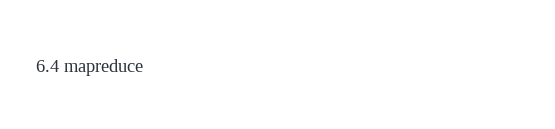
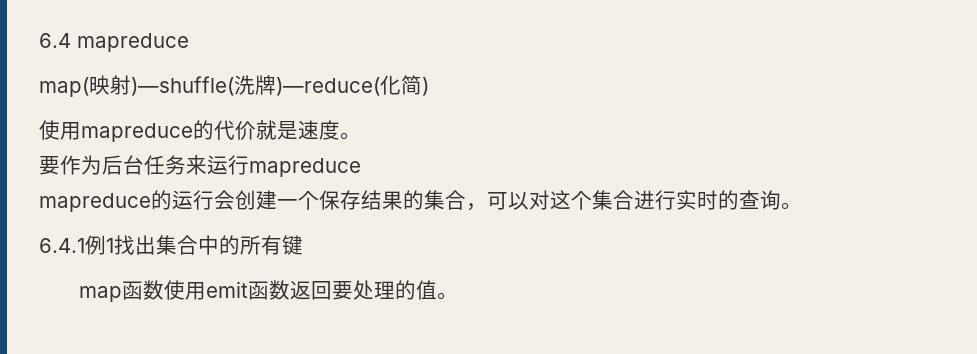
(143, 67) none -> [39,75,429,97] [39,120,361,142] [39,155,361,177] [39,190,802,212] [39,235,303,255] [78,280,458,302] // map(映射)—shuffle(洗牌)—reduce(化简) // 使用mapreduce的代价就是速度。 // 要作为后台任务来运行mapreduce // mapreduce的运行会创建一个保存结果的集合，可以对这个集合进行实时的查询。 // 6.4.1例1找出集合中的所有键 // map函数使用emit函数返回要处理的值。

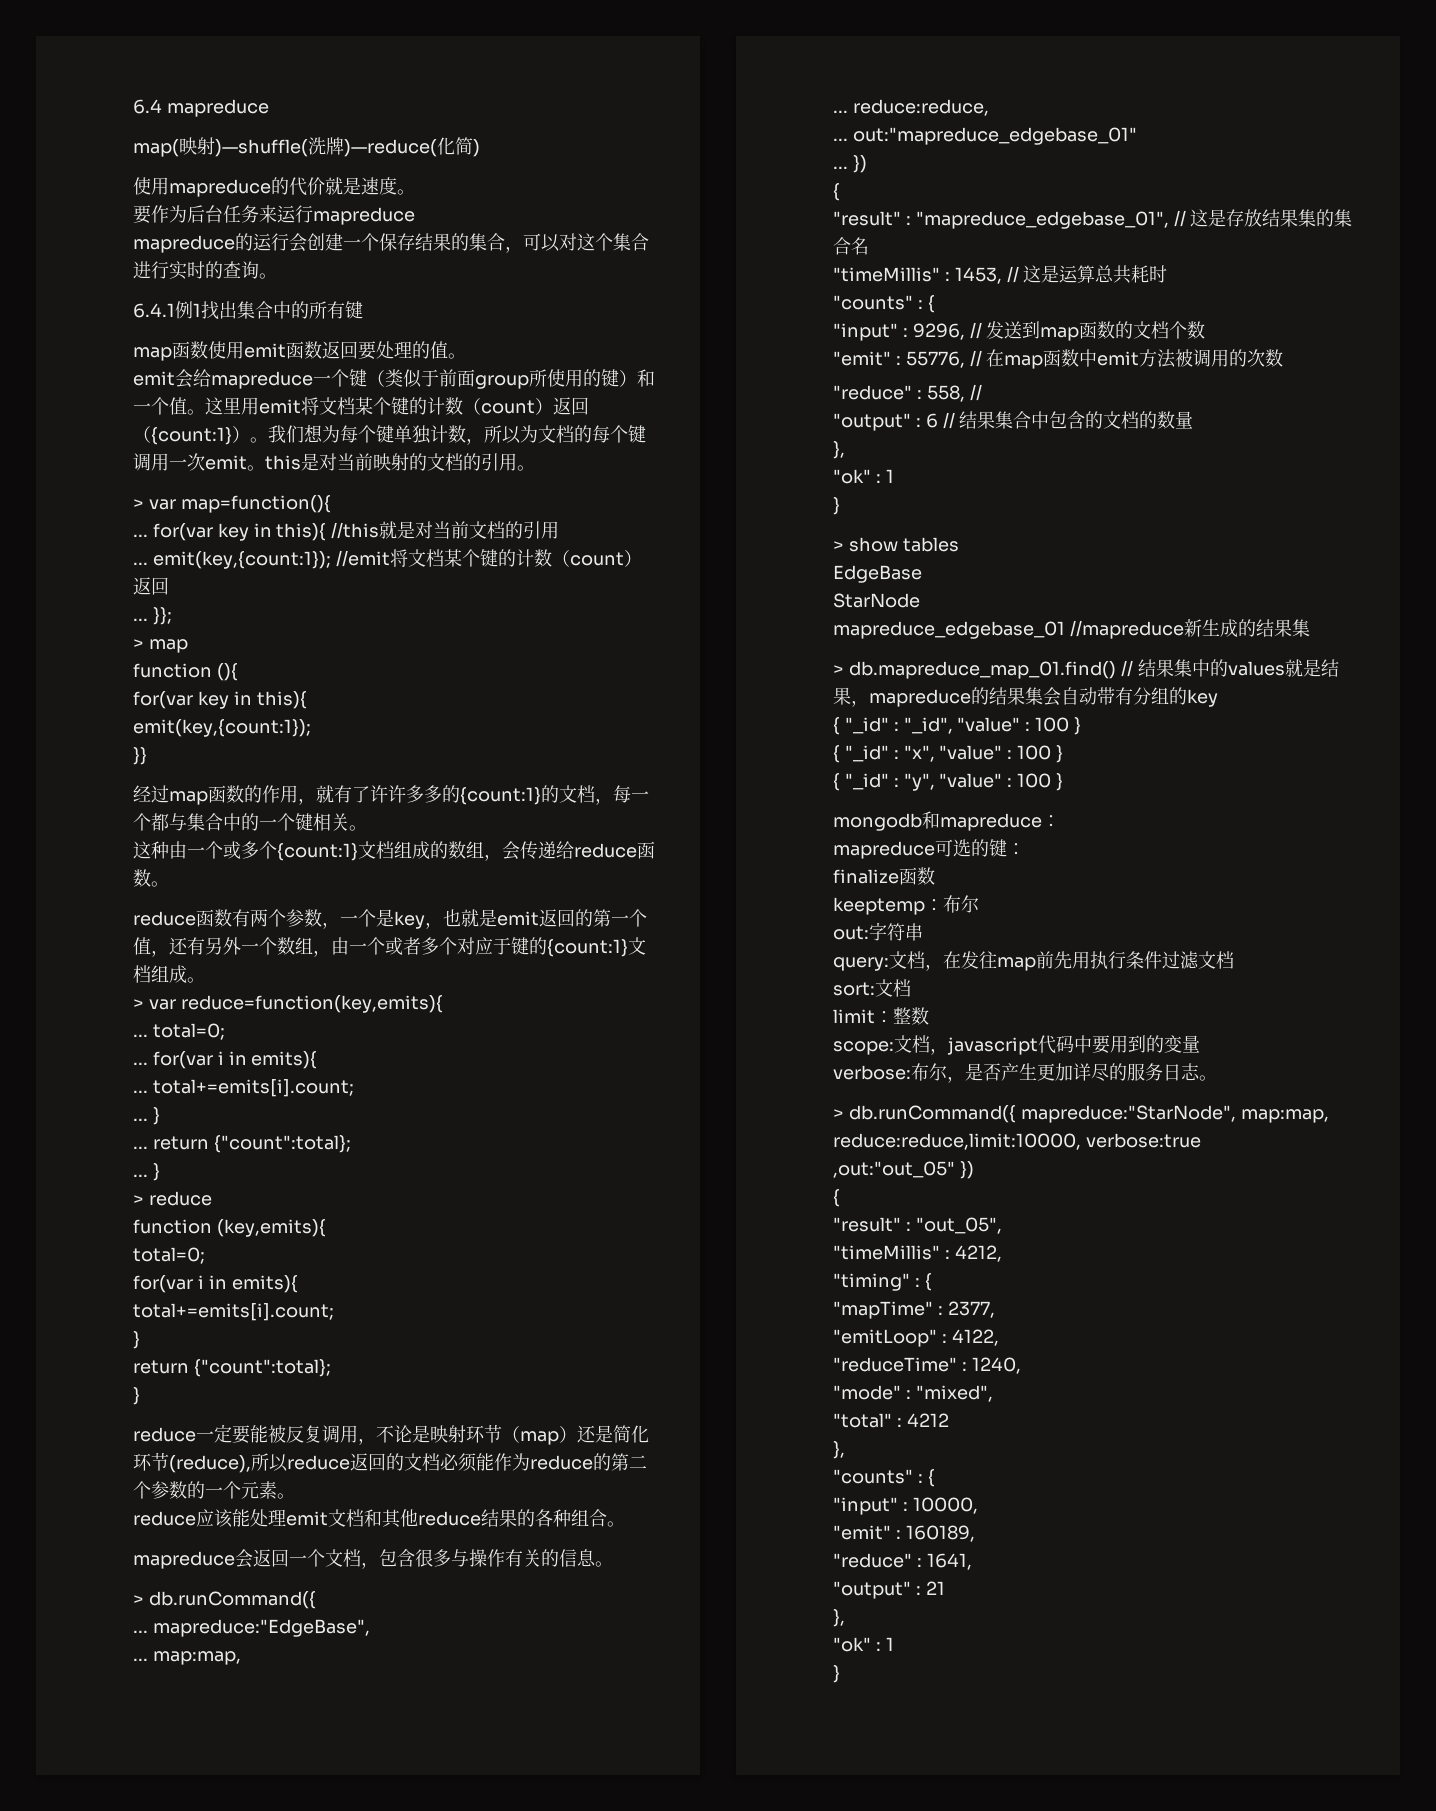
(458, 296) none -> [133,369,655,389] [133,397,589,415] [133,424,646,445] [133,453,535,471] [133,495,331,513] [133,521,560,541] [133,549,642,569] [133,577,169,595] [133,607,172,625] [133,639,188,653] [133,663,238,681] [133,691,307,709] [133,719,311,737] [133,747,147,765] [133,785,649,805] [133,813,367,831] [133,841,655,861] [133,869,169,887] [133,909,647,929] [133,937,646,957] [133,965,205,983] [133,995,443,1013] [133,1023,225,1040] [133,1051,318,1069] [133,1079,354,1097] [133,1107,160,1125] [133,1135,351,1153] [133,1163,160,1181] [133,1191,212,1206] [133,1219,326,1237] [133,1247,205,1264] [133,1275,298,1293] [133,1303,334,1321] [133,1331,140,1349] [133,1359,331,1377] [133,1387,140,1405] [133,1424,649,1445] [133,1453,647,1473] [133,1481,295,1499] [133,1509,625,1528] [133,1549,613,1569] [133,1591,316,1609] [133,1619,370,1637] [133,1651,241,1665] [833,99,989,116] [833,127,1137,145] [833,155,867,173] [833,183,840,201] [833,209,1353,229] [833,237,869,255] [833,265,1168,284] [833,295,935,313] [833,321,1206,341] [833,349,1284,369] [833,384,982,402] [833,411,1194,431] [833,441,845,459] [833,469,894,484] [833,497,840,515] [833,537,959,552] [833,565,922,583] [833,593,920,608] [833,619,1310,639] [833,659,1339,679] [833,687,1218,707] [833,717,1082,735] [833,745,1064,763] [833,773,1064,791] [833,811,1060,831] [833,839,1025,859] [833,867,935,885] [833,895,979,915] [833,922,923,941] [833,951,1234,971] [833,979,911,997] [833,1007,929,1025] [833,1035,1200,1055] [833,1063,1217,1083] [833,1105,1329,1123] [833,1133,1201,1150] [833,1161,974,1179] [833,1189,840,1207] [833,1217,1002,1234] [833,1245,1002,1262] [833,1273,932,1291] [833,1301,995,1319] [833,1329,999,1347] [833,1357,1021,1374] [833,1385,993,1402] [833,1413,949,1428] [833,1441,845,1459] [833,1469,935,1487] [833,1497,978,1515] [833,1525,975,1542] [833,1553,972,1570] [833,1581,945,1599] [833,1609,845,1627] [833,1637,894,1652] [833,1665,840,1683] // emit会给mapreduce一个键（类似于前面group所使用的键）和一个值。这里用emit将文档某个键的计数（count）返回（{count:1}）。我们想为每个键单独计数，所以为文档的每个键调用一次emit。this是对当前映射的文档的引用。 // > var map=function(){ // ... for(var key in this){ //this就是对当前文档的引用 // ... emit(key,{count:1}); //emit将文档某个键的计数（count）返回 // ... }}; // > map // function (){ // for(var key in this){ // emit(key,{count:1}); // }} // 经过map函数的作用，就有了许许多多的{count:1}的文档，每一个都与集合中的一个键相关。 // 这种由一个或多个{count:1}文档组成的数组，会传递给reduce函数。 // reduce函数有两个参数，一个是key，也就是emit返回的第一个值，还有另外一个数组，由一个或者多个对应于键的{count:1}文档组成。 // > var reduce=function(key,emits){ // ... total=0; // ... for(var i in emits){ // ... total+=emits[i].count; // ... } // ... return {"count":total}; // ... } // > reduce // function (key,emits){ // total=0; // for(var i in emits){ // total+=emits[i].count; // } // return {"count":total}; // } // reduce一定要能被反复调用，不论是映射环节（map）还是简化环节(reduce),所以reduce返回的文档必须能作为reduce的第二个参数的一个元素。 // reduce应该能处理emit文档和其他reduce结果的各种组合。 // mapreduce会返回一个文档，包含很多与操作有关的信息。 // > db.runCommand({ // ... mapreduce:"EdgeBase", // ... map:map, // ... reduce:reduce, // ... out:"mapreduce_edgebase_01" // ... }) // { // "result" : "mapreduce_edgebase_01", // 这是存放结果集的集合名 // "timeMillis" : 1453, // 这是运算总共耗时 // "counts" : { // "input" : 9296, // 发送到map函数的文档个数 // "emit" : 55776, // 在map函数中emit方法被调用的次数 // "reduce" : 558, // // "output" : 6 // 结果集合中包含的文档的数量 // }, // "ok" : 1 // } // > show tables // EdgeBase // StarNode // mapreduce_edgebase_01 //mapreduce新生成的结果集 // > db.mapreduce_map_01.find() // 结果集中的values就是结果，mapreduce的结果集会自动带有分组的key // { "_id" : "_id", "value" : 100 } // { "_id" : "x", "value" : 100 } // { "_id" : "y", "value" : 100 } // mongodb和mapreduce： // mapreduce可选的键： // finalize函数 // keeptemp：布尔 // out:字符串 // query:文档，在发往map前先用执行条件过滤文档 // sort:文档 // limit：整数 // scope:文档，javascript代码中要用到的变量 // verbose:布尔，是否产生更加详尽的服务日志。 // > db.runCommand({ mapreduce:"StarNode", map:map, reduce:reduce,limit:10000, verbose:true // ,out:"out_05" }) // { // "result" : "out_05", // "timeMillis" : 4212, // "timing" : { // "mapTime" : 2377, // "emitLoop" : 4122, // "reduceTime" : 1240, // "mode" : "mixed", // "total" : 4212 // }, // "counts" : { // "input" : 10000, // "emit" : 160189, // "reduce" : 1641, // "output" : 21 // }, // "ok" : 1 // }

